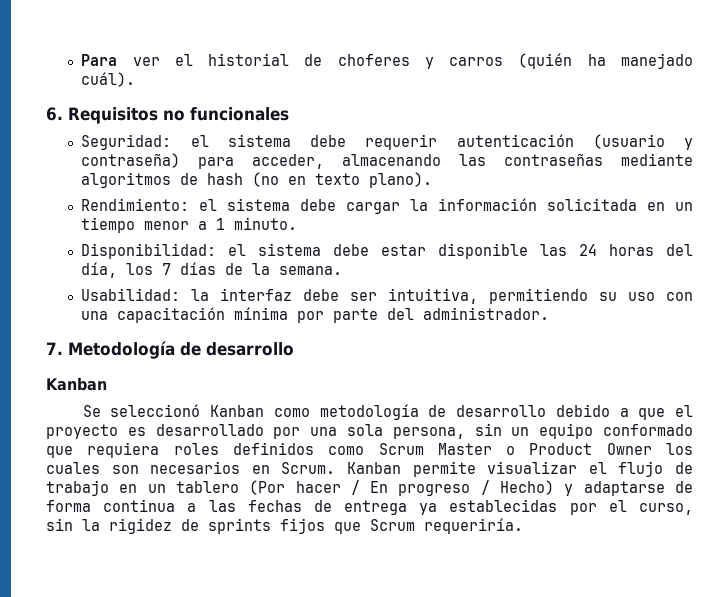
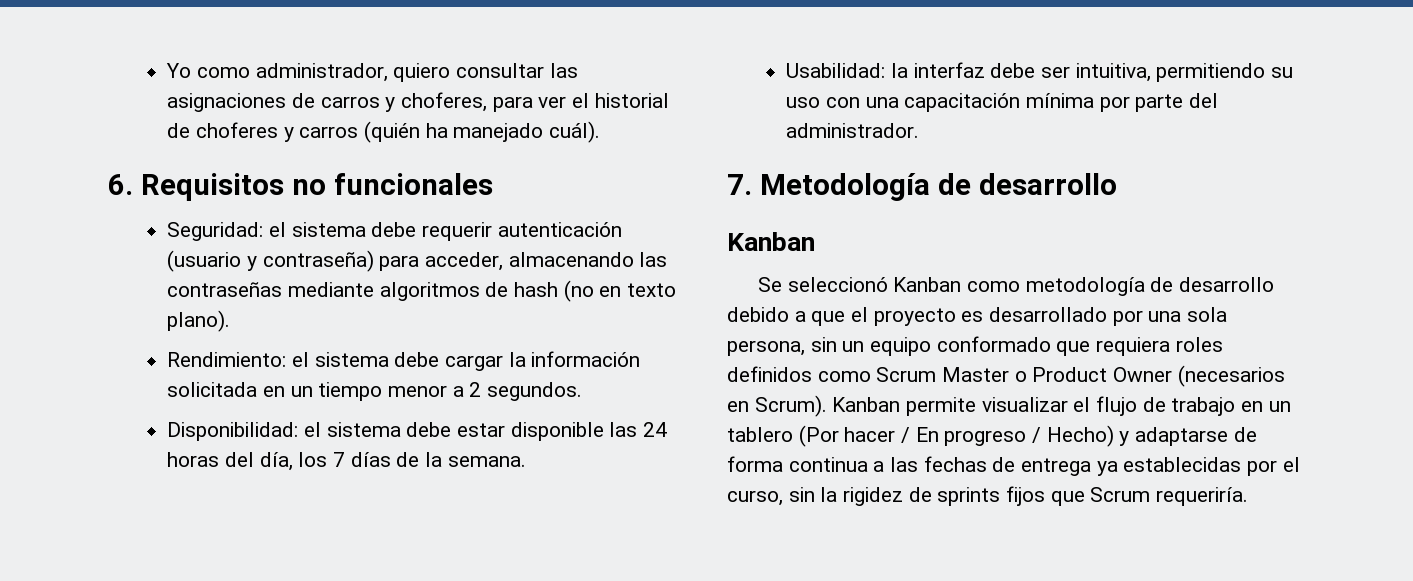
[81,54,118,66] Para -> [166,63,578,82] [167,92,533,112] Yo como administrador, quiero consultar las asignaciones de carros y choferes, para
[216,217,298,230] 1 minuto. -> [469,382,582,401] 2 segundos.
[666,443,693,455] [46,461,336,474] los cuales son necesarios en Scrum. -> [1177,365,1285,387] [727,395,827,417] (necesarios en Scrum).

